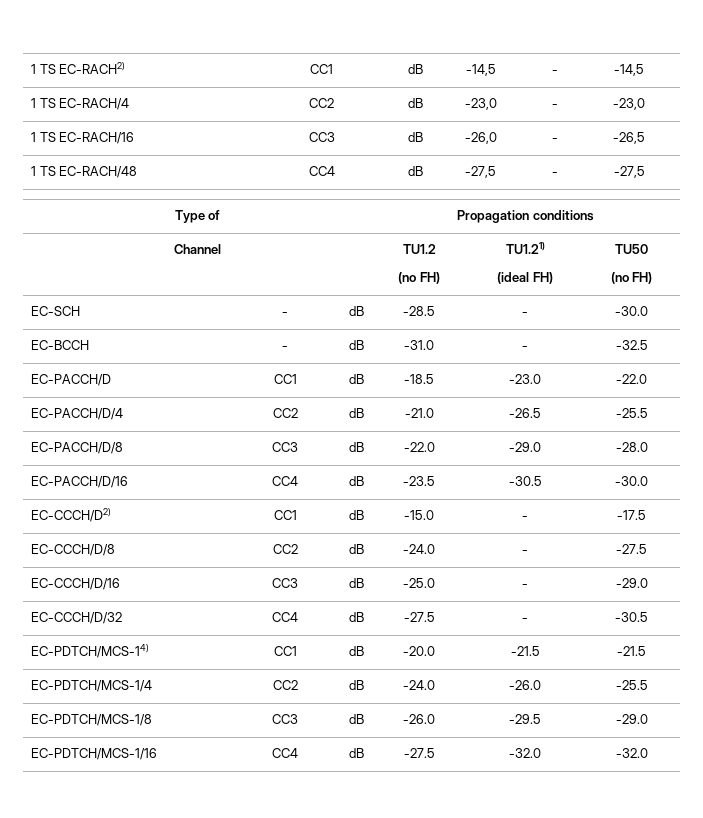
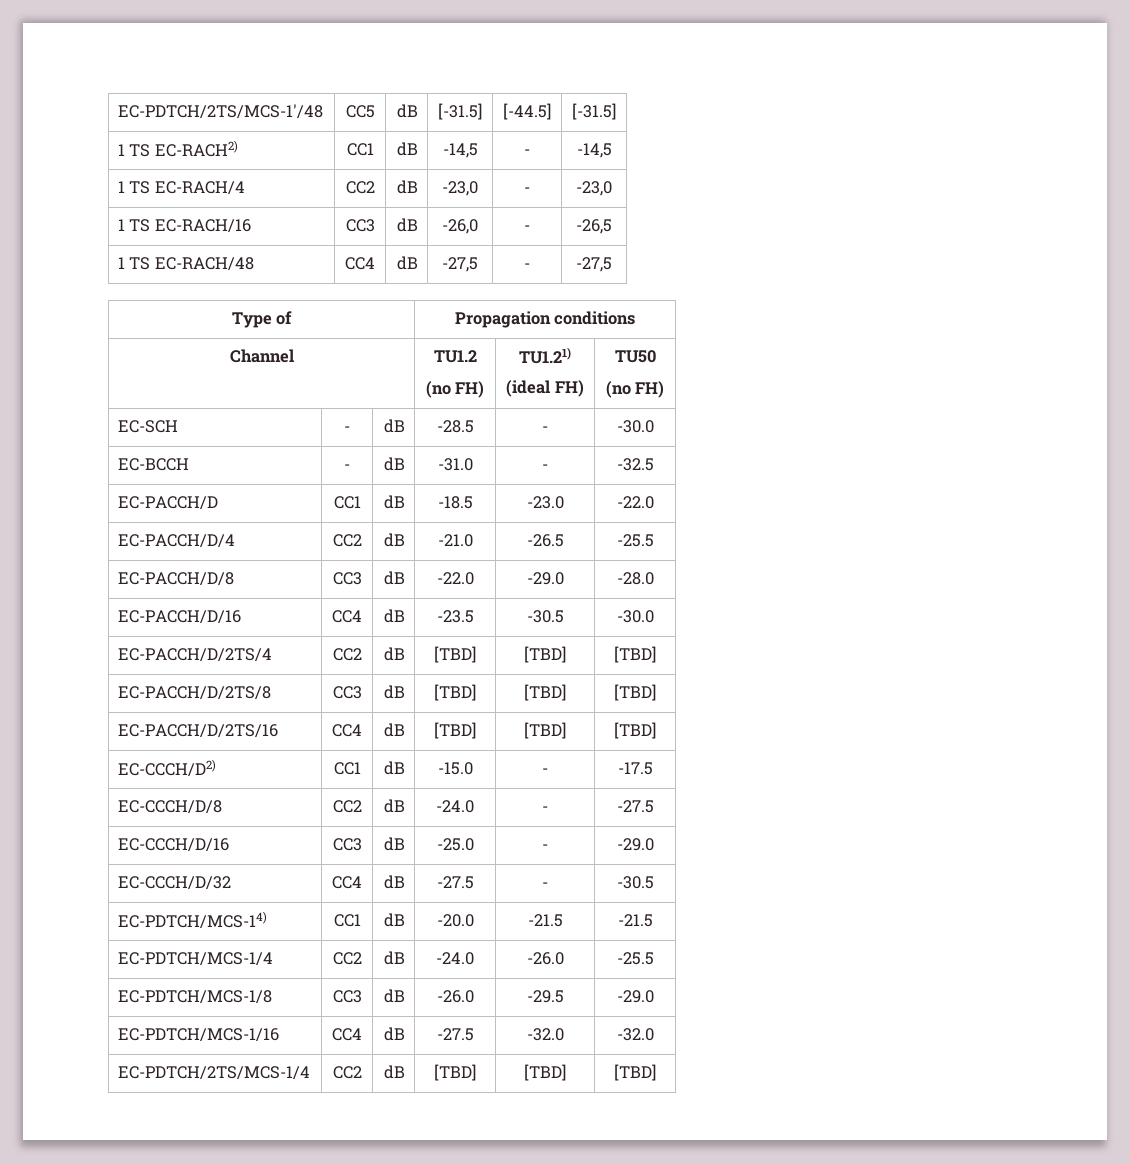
(31, 69) none -> [118,104,324,119] [345,105,375,118] [396,104,418,118] [438,103,482,120] [503,103,551,120] [572,103,616,120] EC-PDTCH/2TS/MCS-1'/48 | CC5 | dB | [-31.5] | [-44.5] | [-31.5] //
(648, 481) none -> [118,648,273,662] [332,648,362,661] [383,647,405,661] [434,646,476,663] [524,646,566,663] [614,646,656,663] [118,686,272,700] [332,686,362,699] [383,685,405,699] [434,684,476,701] [524,684,566,701] [614,684,656,701] [118,724,279,738] [332,724,362,737] [383,723,405,737] [434,722,476,739] [524,722,566,739] [614,722,656,739] // EC-PACCH/D/2TS/4 | CC2 | dB | [TBD] | [TBD] | [TBD] // EC-PACCH/D/2TS/8 | CC3 | dB | [TBD] | [TBD] | [TBD] // EC-PACCH/D/2TS/16 | CC4 | dB | [TBD] | [TBD] | [TBD]
(648, 753) none -> [118,1066,311,1080] [332,1066,362,1079] [383,1065,405,1079] [434,1064,476,1081] [524,1064,566,1081] [614,1064,656,1081] // EC-PDTCH/2TS/MCS-1/4 | CC2 | dB | [TBD] | [TBD] | [TBD]

